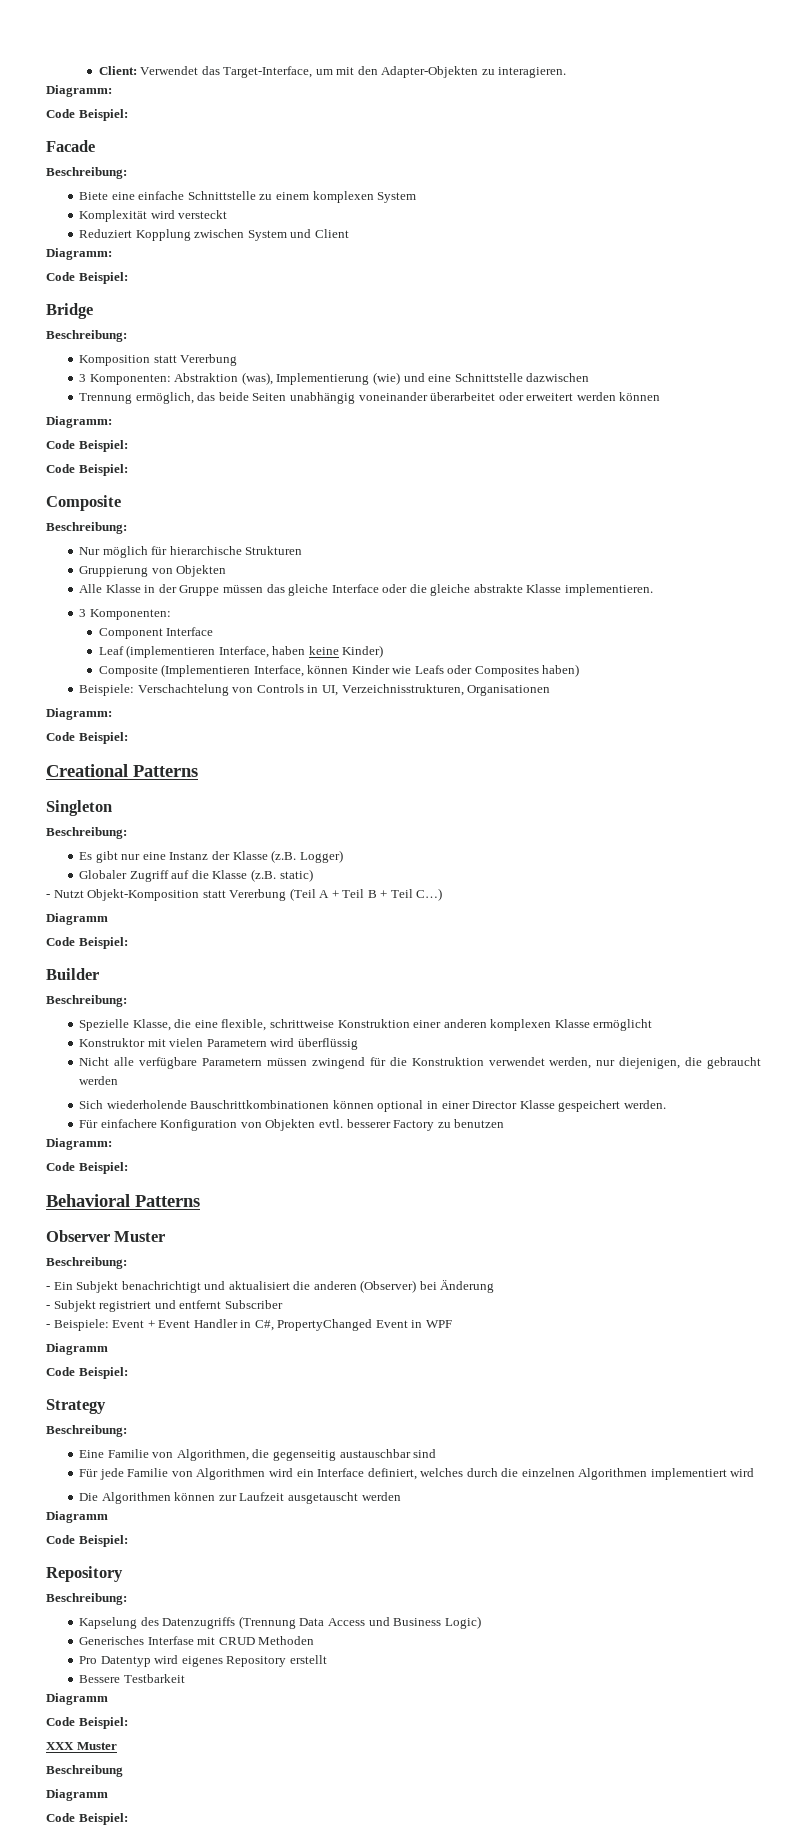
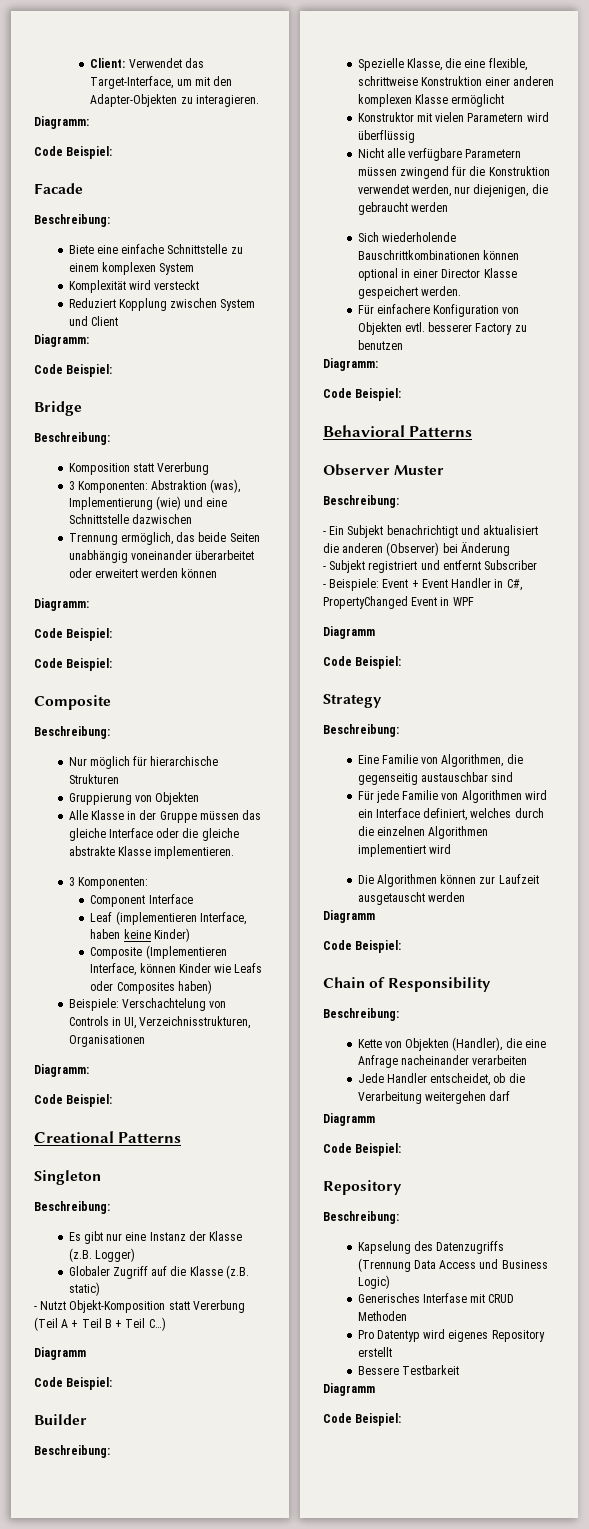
(128, 1541) none -> [323,977,492,992] [323,1008,399,1021] [357,1037,546,1051] [357,1055,528,1068] [357,1073,525,1086] [357,1091,511,1104] [323,1113,375,1126] [323,1143,402,1156] // Chain of Responsibility // Beschreibung: // Kette von Objekten (Handler), die eine Anfrage nacheinander verarbeiten // Jede Handler entscheidet, ob die Verarbeitung weitergehen darf // Diagramm // Code Beispiel:
[46,1742,117,1750] [46,1765,123,1777] [46,1789,108,1801] [46,1813,128,1825] // XXX Muster // Beschreibung // Diagramm // Code Beispiel: -> (402, 1419) none

